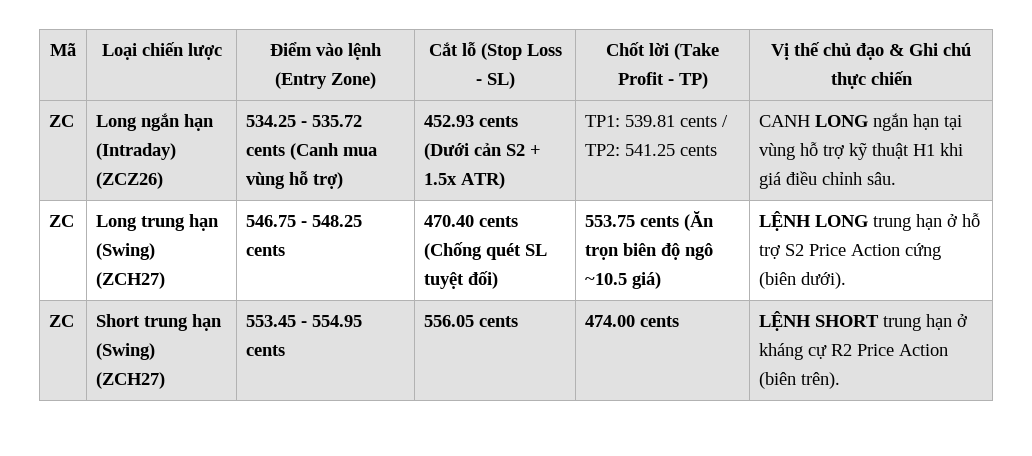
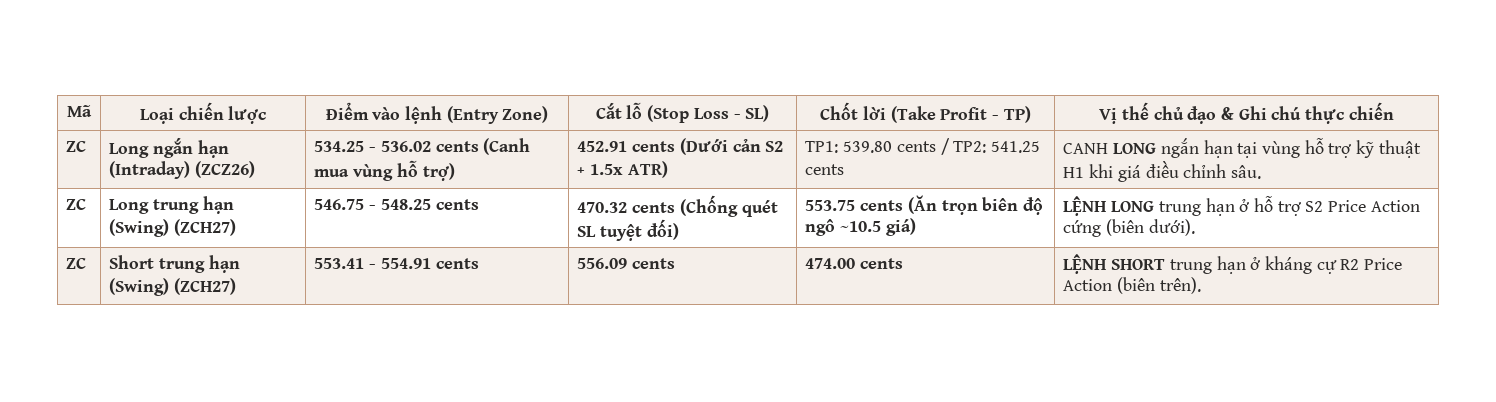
[312,115,363,127] 535.72 -> [380,141,431,152] 536.02
[424,115,475,127] 452.93 -> [577,141,628,152] 452.91
[625,115,676,127] 539.81 -> [843,141,893,153] 539.80
[424,215,475,227] 470.40 -> [577,202,628,213] 470.32
[246,315,363,327] [246,345,286,356] [424,315,475,327] 553.45 - 554.95 cents | 556.05 -> [314,258,479,269] [577,258,628,269] 553.41 - 554.91 cents | 556.09

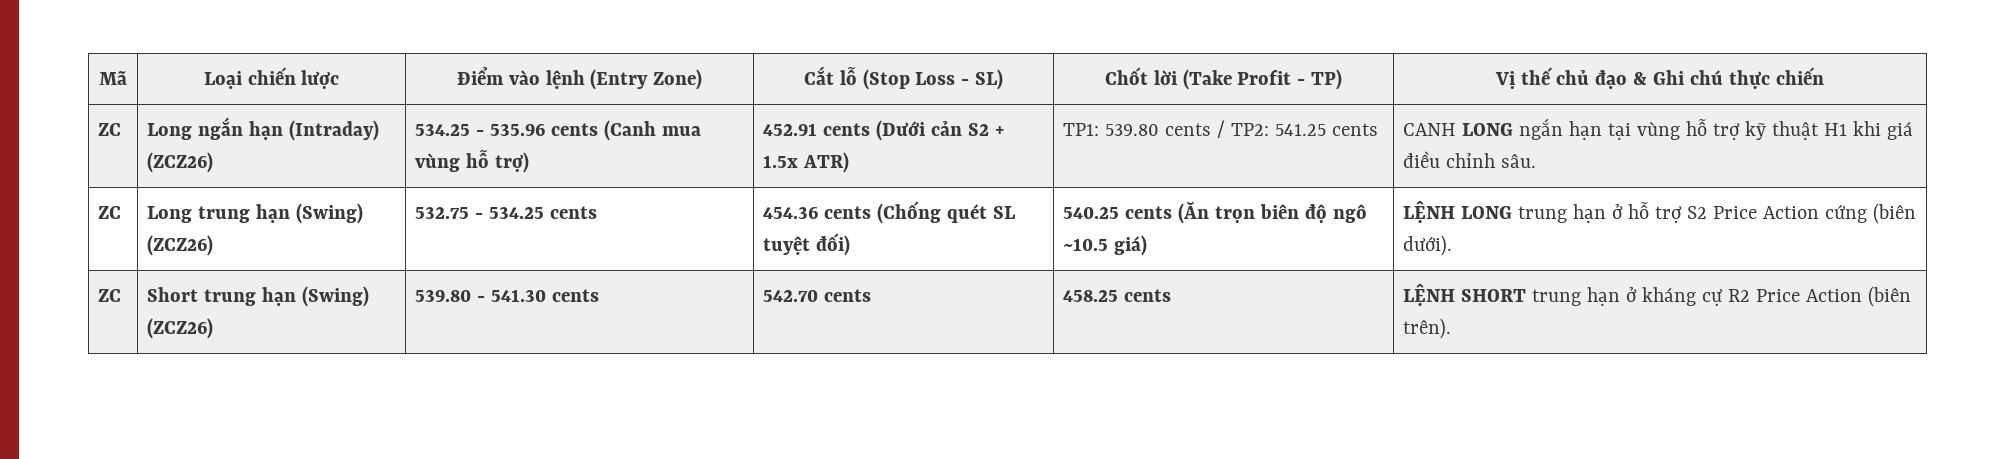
[380,141,431,152] 536.02 -> [490,123,546,136] 535.96
[174,219,237,236] [314,199,479,210] [577,202,628,213] (ZCH27) | 546.75 - 548.25 cents | 470.32 -> [147,235,214,256] [415,206,598,219] [763,206,819,219] (ZCZ26) | 532.75 - 534.25 cents | 454.36
[805,200,856,211] 553.75 -> [1063,206,1120,219] 540.25
[174,278,237,295] [314,258,479,269] [577,258,676,269] [805,258,856,269] (ZCH27) | 553.41 - 554.91 cents | 556.09 cents | 474.00 -> [147,318,214,339] [415,289,600,302] [763,289,872,302] [1063,289,1119,302] (ZCZ26) | 539.80 - 541.30 cents | 542.70 cents | 458.25

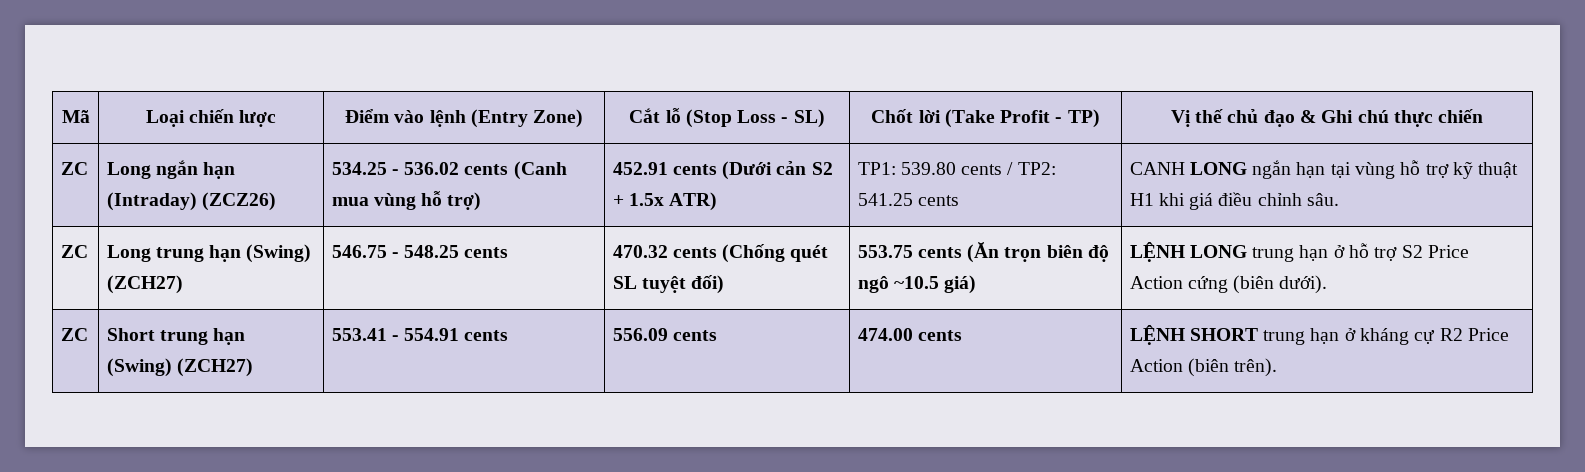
[490,123,546,136] 535.96 -> [404,162,460,175] 536.02
[147,235,214,256] [415,206,598,219] [763,206,819,219] (ZCZ26) | 532.75 - 534.25 cents | 454.36 -> [106,275,183,294] [331,245,509,258] [612,245,668,258] (ZCH27) | 546.75 - 548.25 cents | 470.32
[1063,206,1120,219] 540.25 -> [857,245,913,258] 553.75
[147,318,214,339] [415,289,600,302] [763,289,872,302] [1063,289,1119,302] (ZCZ26) | 539.80 - 541.30 cents | 542.70 cents | 458.25 -> [176,358,253,377] [331,328,509,341] [612,328,717,341] [857,328,913,341] (ZCH27) | 553.41 - 554.91 cents | 556.09 cents | 474.00

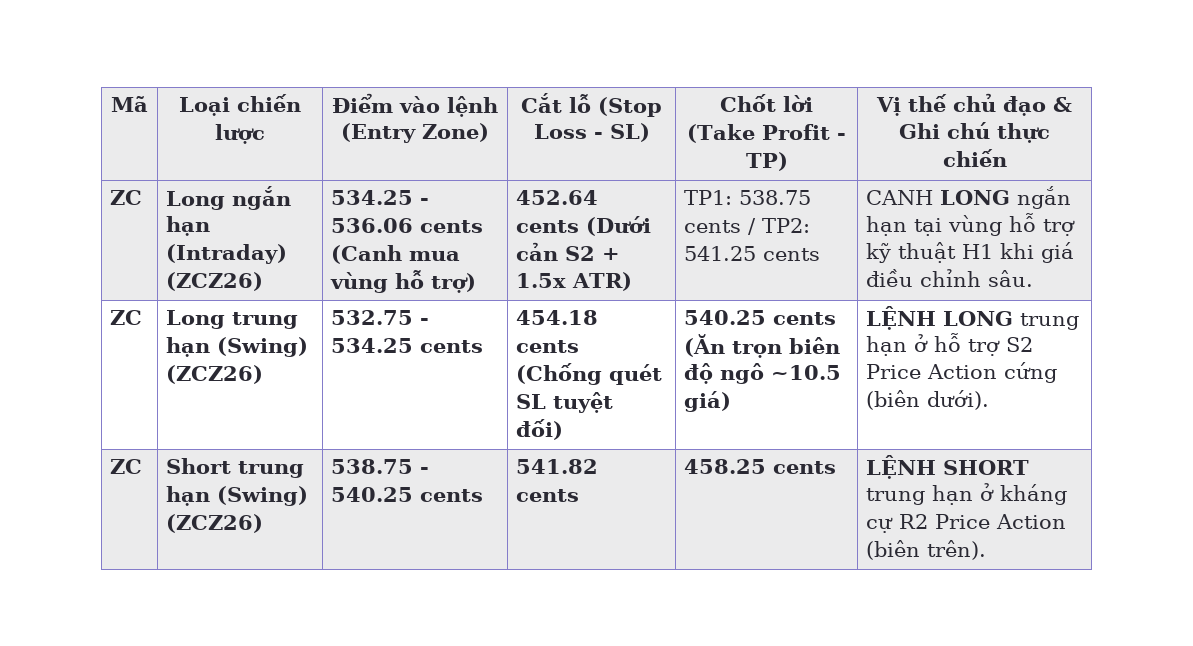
[404,162,460,175] 536.02 -> [331,218,414,233] 536.06
[612,162,668,175] 452.91 -> [516,190,599,205] 452.64
[900,162,956,175] 539.80 -> [739,190,812,205] 538.75
[106,275,183,294] [331,245,509,258] [612,245,668,258] (ZCH27) | 546.75 - 548.25 cents | 470.32 -> [166,365,264,384] [331,310,430,325] [331,338,484,353] [516,310,599,325] (ZCZ26) | 532.75 - 534.25 cents | 454.18
[857,245,913,258] 553.75 -> [684,310,767,325] 540.25
[176,358,253,377] [331,328,509,341] [612,328,717,341] [857,328,913,341] (ZCH27) | 553.41 - 554.91 cents | 556.09 cents | 474.00 -> [166,514,264,533] [331,459,430,474] [331,487,484,502] [516,459,599,474] [516,489,580,502] [684,459,767,474] (ZCZ26) | 538.75 - 540.25 cents | 541.82 cents | 458.25

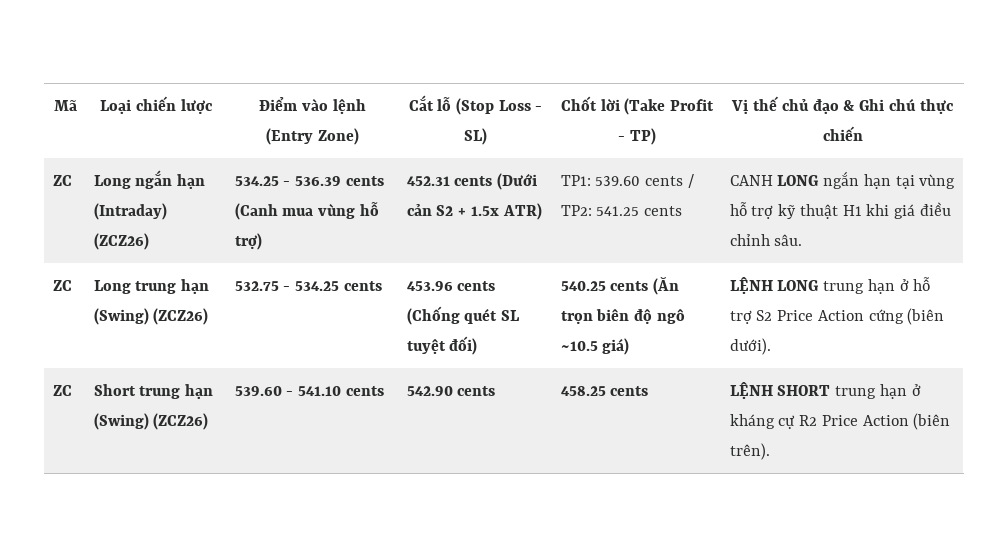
[331,218,414,233] 536.06 -> [295,176,342,186] 536.39
[516,190,599,205] 452.64 -> [406,176,450,186] 452.31
[739,190,812,205] 538.75 -> [595,176,641,186] 539.60
[516,310,599,325] 454.18 -> [406,281,453,291] 453.96
[331,459,430,474] [331,487,484,502] [516,459,599,474] 538.75 - 540.25 cents | 541.82 -> [234,386,384,396] [406,386,453,396] 539.60 - 541.10 cents | 542.90

